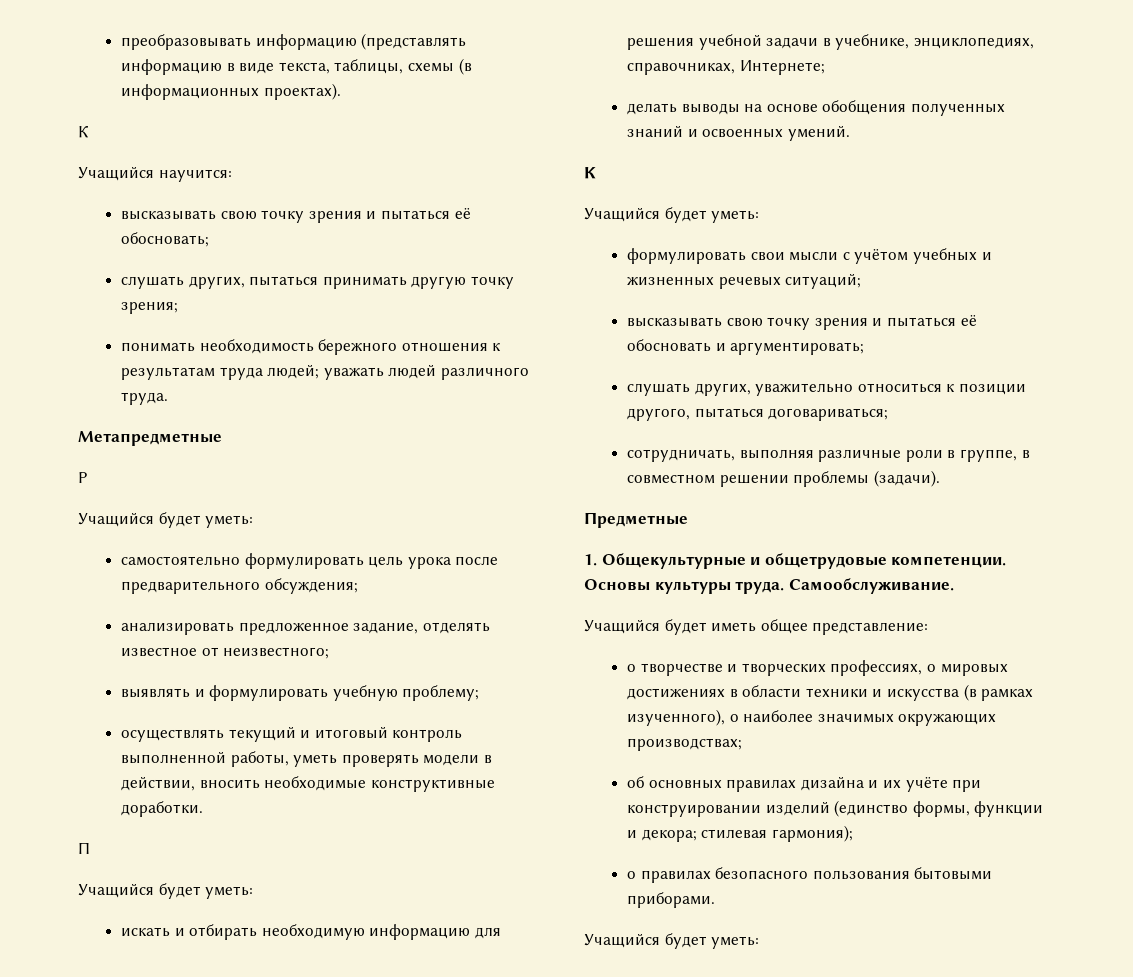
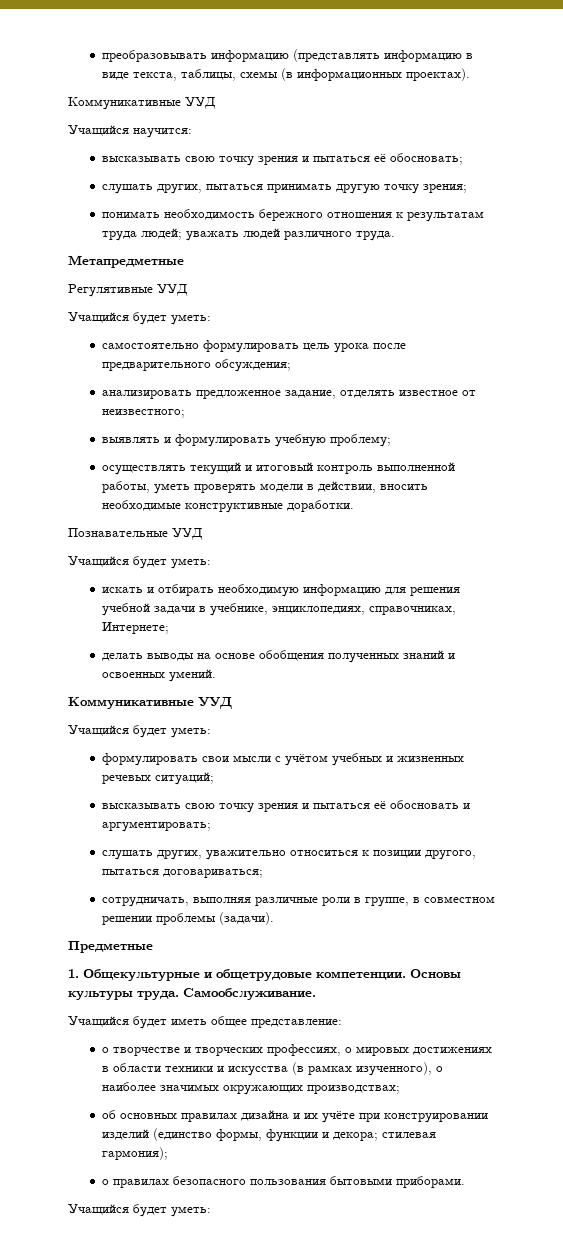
[78,126,89,138] К -> [68,97,216,110] Коммуникативные УУД
[78,472,88,483] Р -> [68,284,188,297] Регулятивные УУД
[78,842,90,854] П -> [68,528,203,540] Познавательные УУД
[584,167,596,179] К -> [68,697,232,709] Коммуникативные УУД

